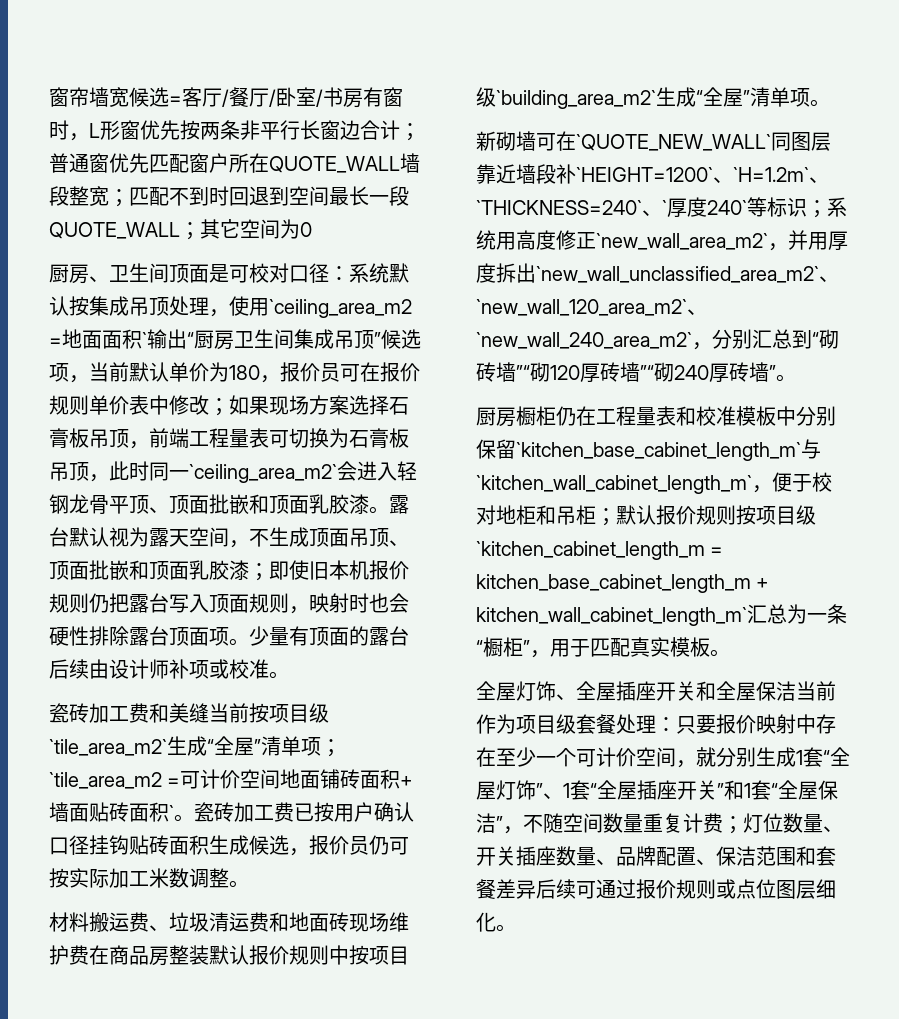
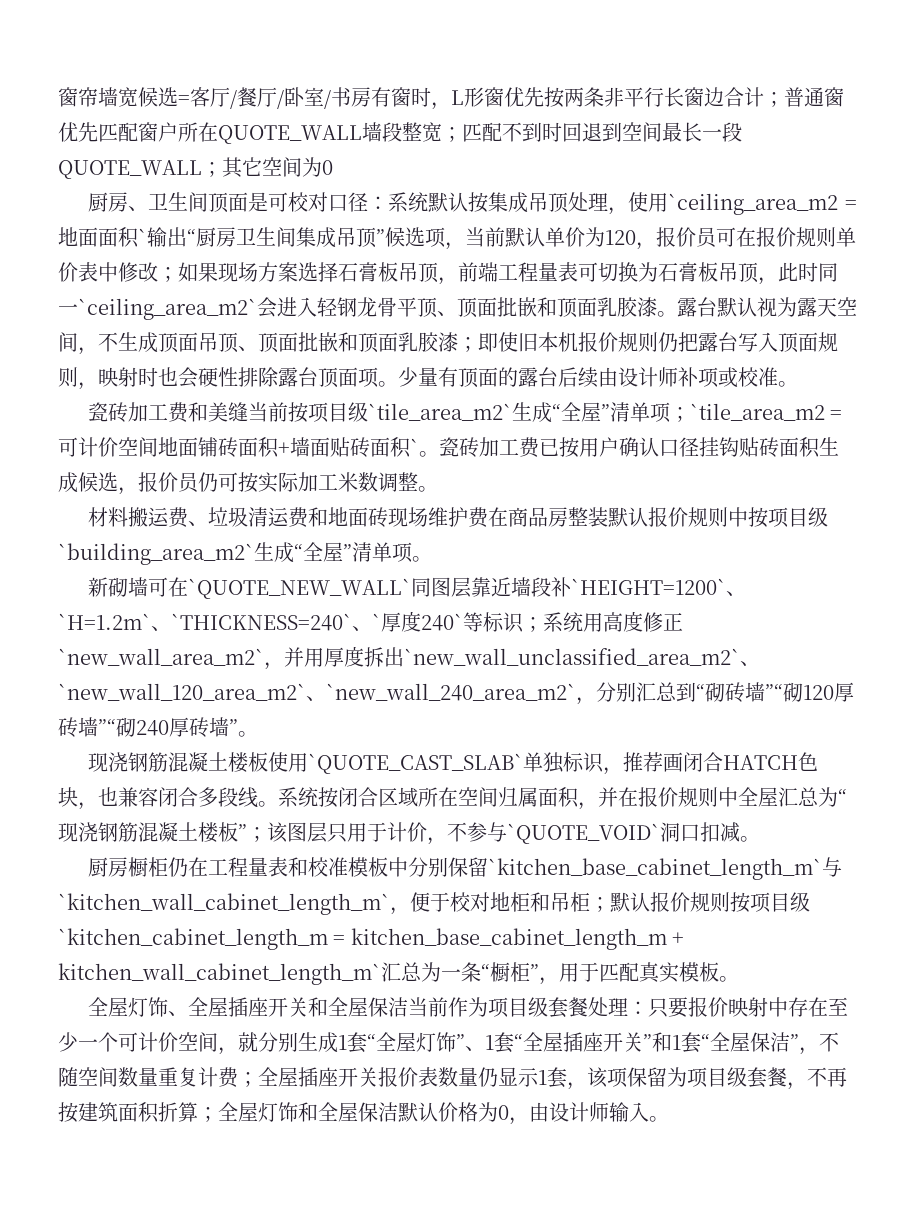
[229,365,260,380] 180 -> [605,230,636,245] 120
(796, 378) none -> [87,752,818,775] [58,787,847,810] [58,822,760,845] // 现浇钢筋混凝土楼板使用`QUOTE_CAST_SLAB`单独标识，推荐画闭合HATCH色块，也兼容闭合多段线。系统按闭合区域所在空间归属面积，并在报价规则中全屋汇总为“现浇钢筋混凝土楼板”；该图层只用于计价，不参与`QUOTE_VOID`洞口扣减。
[743,813,843,833] [476,846,836,866] [476,879,836,899] [476,912,496,932] 灯位数量、开关插座数量、品牌配置、保洁范围和套餐差异后续可通过报价规则或点位图层细化 -> [258,1067,847,1090] [58,1102,649,1125] 全屋插座开关报价表数量仍显示1套，该项保留为项目级套餐，不再按建筑面积折算；全屋灯饰和全屋保洁默认价格为0，由设计师输入

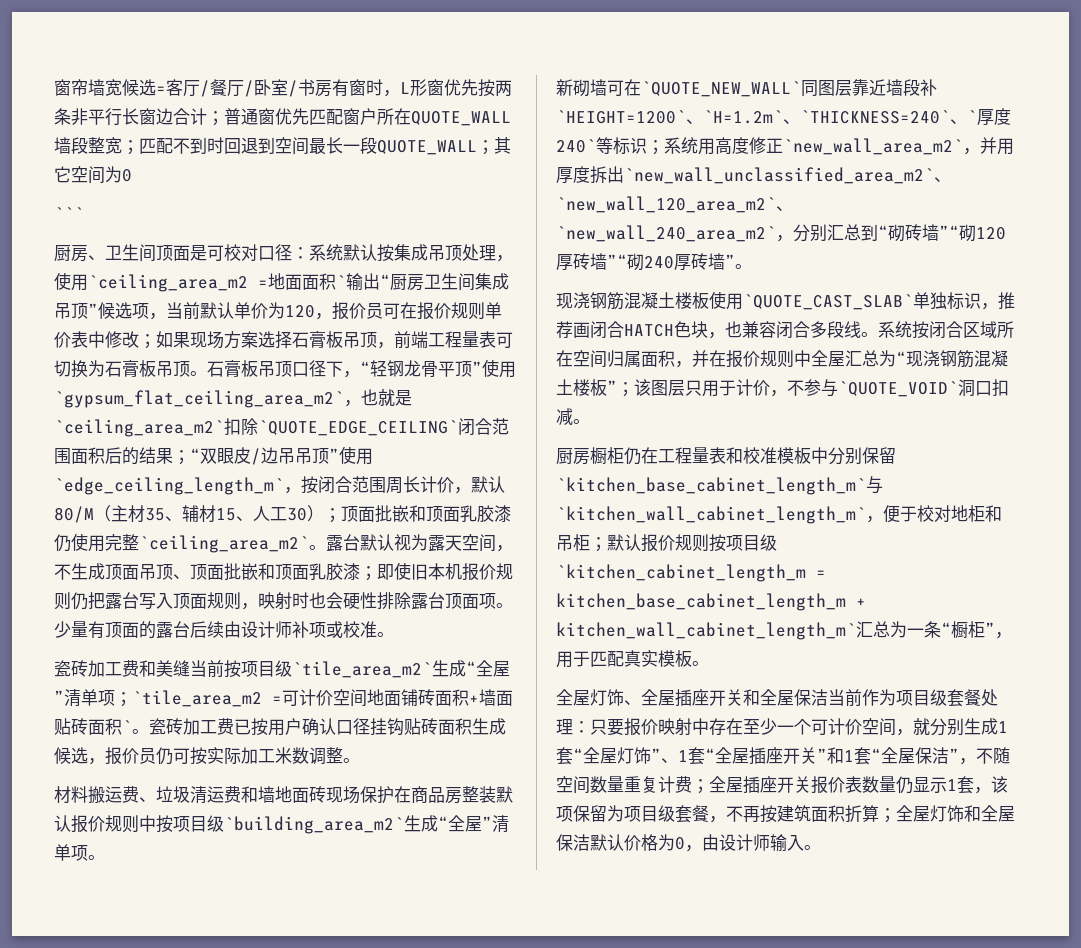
(333, 167) none -> [54,207,84,220] // ```
[758,262,838,285] [58,297,657,320] ，此时同一`ceiling_area_m2`会进入轻钢龙骨平顶、顶面批嵌和顶面乳胶漆 -> [190,359,516,378] [54,389,412,408] [54,418,509,437] [54,446,373,465] [54,476,505,495] [54,505,511,523] [54,533,309,553] 。石膏板吊顶口径下，“轻钢龙骨平顶”使用`gypsum_flat_ceiling_area_m2`，也就是`ceiling_area_m2`扣除`QUOTE_EDGE_CEILING`闭合范围面积后的结果；“双眼皮/边吊吊顶”使用`edge_ceiling_length_m`，按闭合范围周长计价，默认80/M（主材35、辅材15、人工30）；顶面批嵌和顶面乳胶漆仍使用完整`ceiling_area_m2`
(328, 517) none -> [258,786,275,803] 墙
[427,507,489,528] 维护费 -> [360,786,394,804] 保护

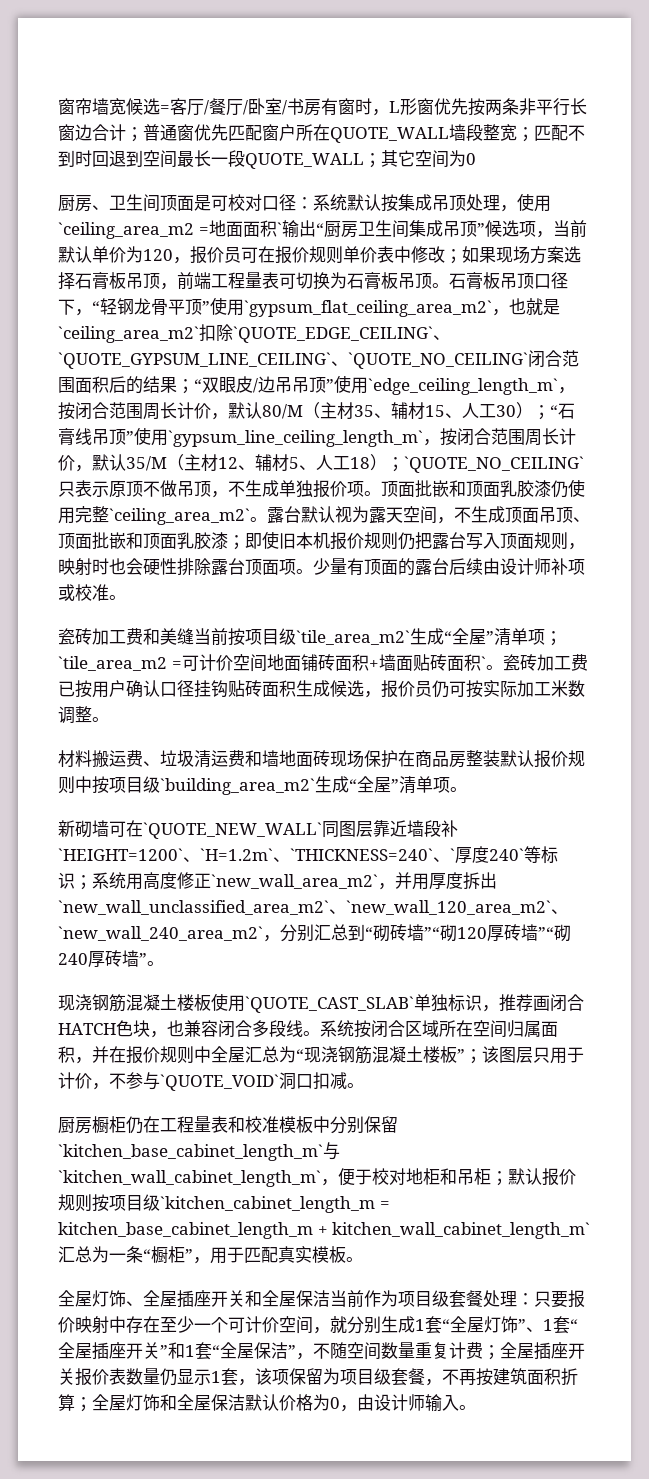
[54,207,84,220] // ``` -> (476, 159) none
(458, 428) none -> [433,335,450,340] [58,352,528,369] 、`QUOTE_GYPSUM_LINE_CEILING`、`QUOTE_NO_CEILING`
(341, 515) none -> [550,403,575,419] [58,427,576,447] [58,454,584,473] [58,480,381,498] “石膏线吊顶”使用`gypsum_line_ceiling_length_m`，按闭合范围周长计价，默认35/M（主材12、辅材5、人工18）；`QUOTE_NO_CEILING`只表示原顶不做吊顶，不生成单独报价项。

